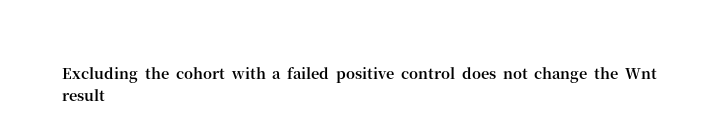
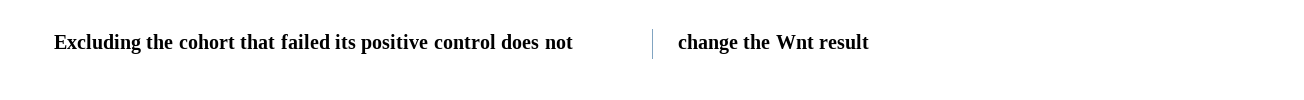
[230,67,330,79] with a failed -> [240,34,356,49] that failed its

